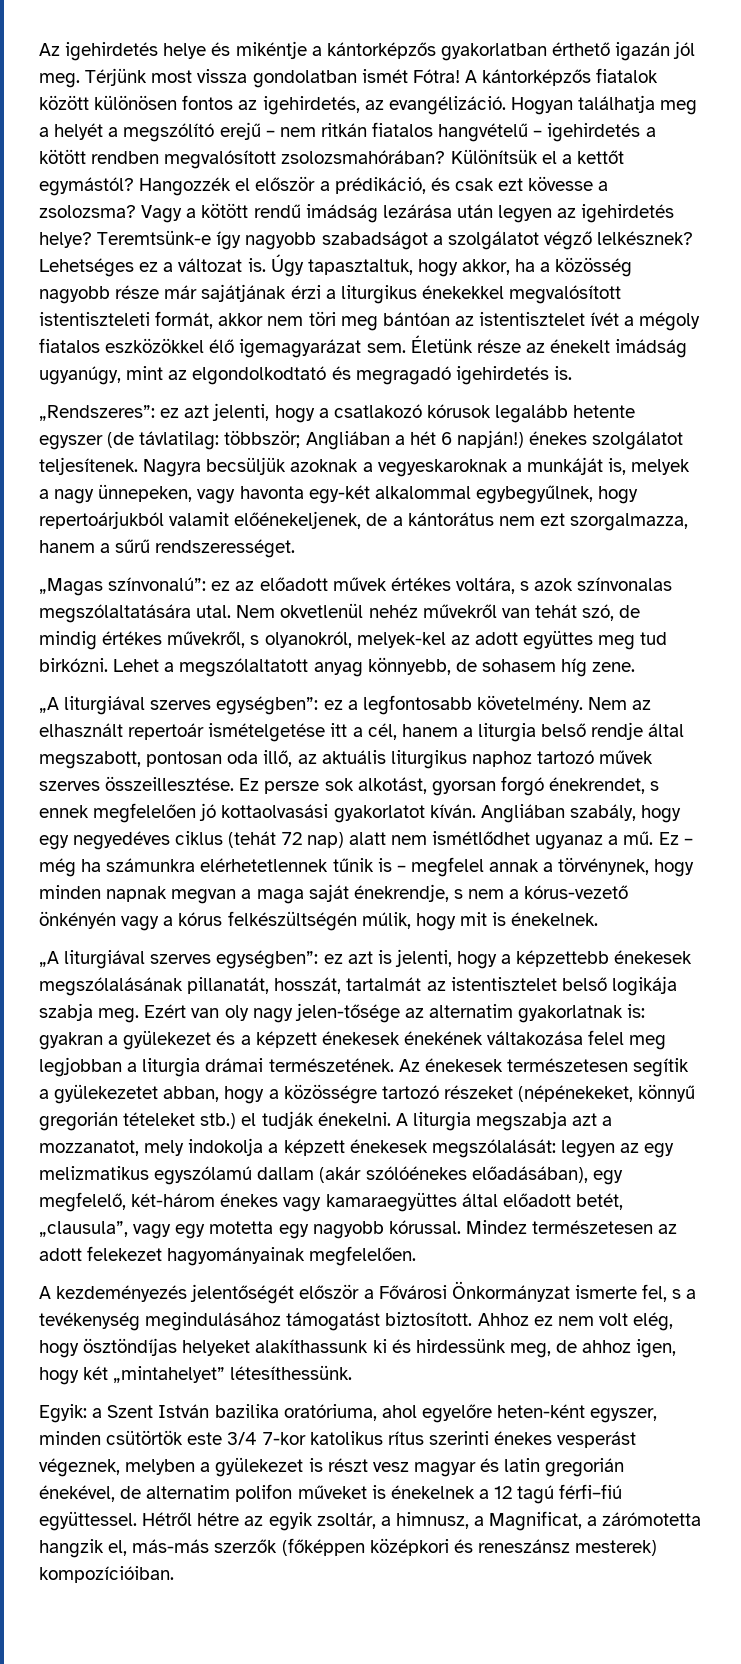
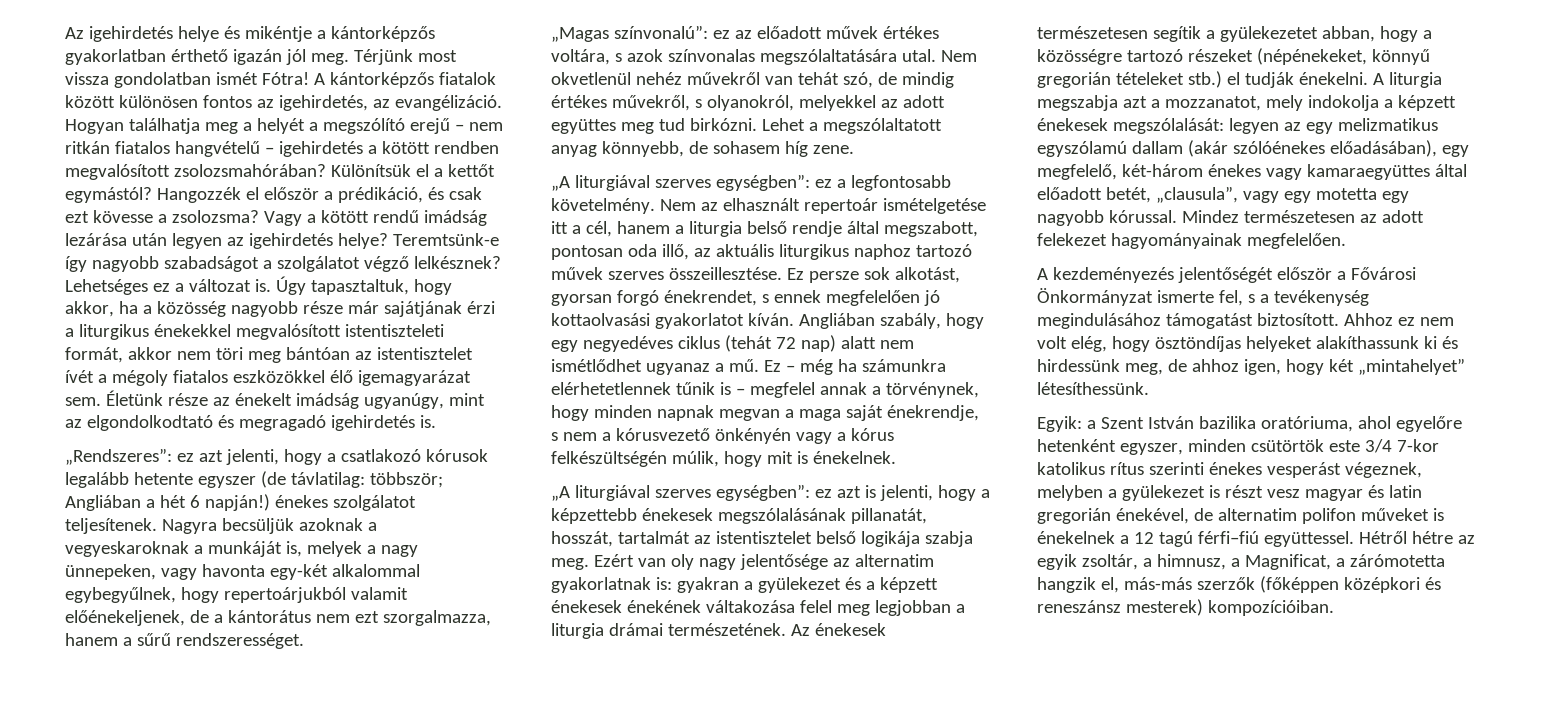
[356,632,446,648] melyek-kel -> [798,95,876,111] melyekkel
[524,885,629,899] kórus-vezető -> [615,428,710,441] kórusvezető
[294,1003,400,1023] jelen-tősége -> [739,554,828,570] jelentősége
[497,1404,586,1418] heten-ként -> [1037,439,1116,452] hetenként

